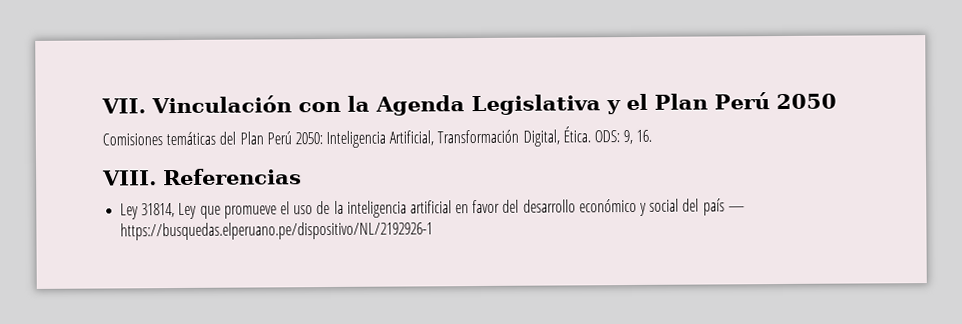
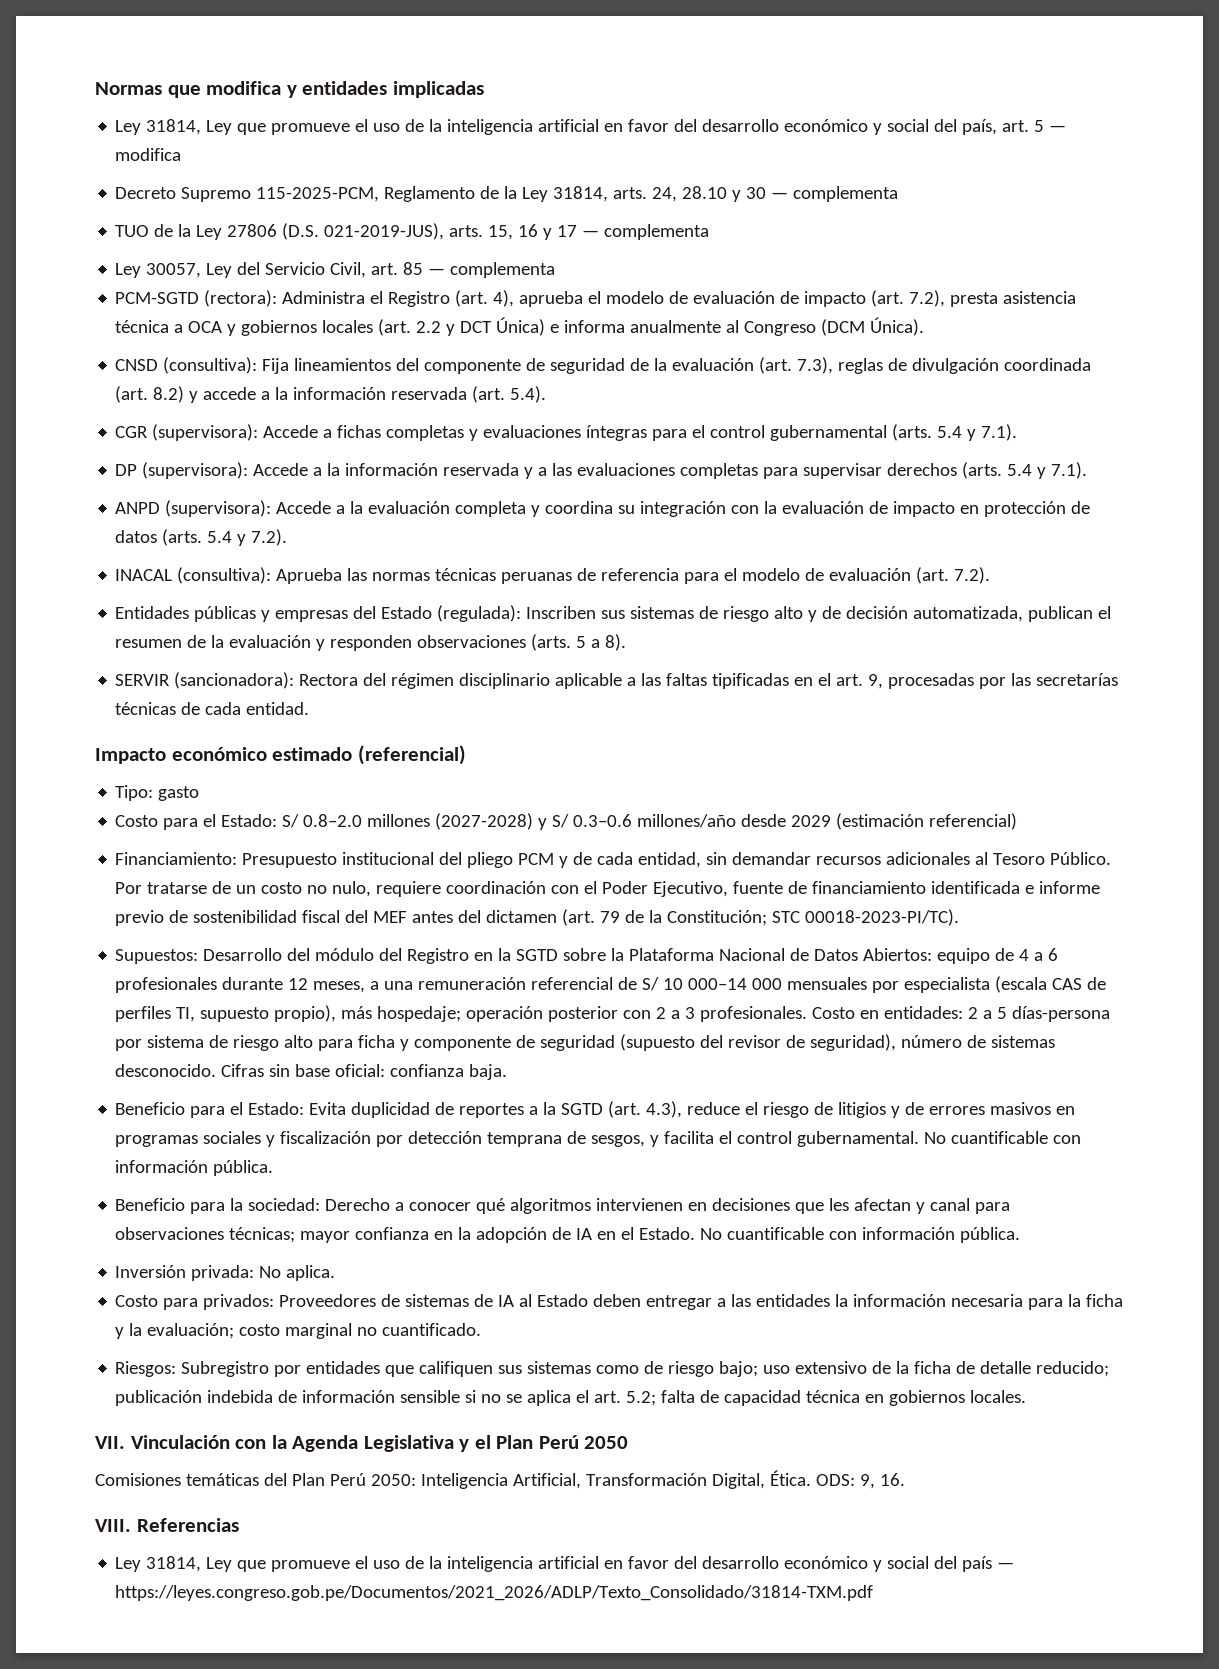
(101, 106) none -> [95,81,484,98] [115,119,1067,135] [115,148,182,161] [115,186,899,202] [115,223,710,240] [115,262,556,278] [115,290,1077,307] [115,317,925,336] [115,357,1092,374] [115,386,547,403] [115,424,1018,441] [115,462,1088,479] [115,500,1091,517] [115,529,288,546] [115,567,991,584] [115,605,1112,622] [115,634,627,651] [115,672,1119,689] [115,702,310,715] [95,745,466,765] [115,785,200,801] [115,813,1018,830] [115,852,1112,868] [115,881,1101,897] [115,909,960,926] [115,948,1059,964] [115,976,1107,993] [115,1005,1111,1022] [115,1034,1056,1051] [115,1064,508,1080] [115,1101,1076,1118] [115,1131,1082,1147] [115,1160,274,1176] [115,1198,1011,1214] [115,1227,1021,1243] [115,1265,336,1281] [115,1294,1124,1310] [115,1323,482,1339] [115,1361,1110,1377] [115,1390,1027,1406] Normas que modifica y entidades implicadas // Ley 31814, Ley que promueve el uso de la inteligencia artificial en favor del desarrollo económico y social del país, art. 5 — modifica // Decreto Supremo 115-2025-PCM, Reglamento de la Ley 31814, arts. 24, 28.10 y 30 — complementa // TUO de la Ley 27806 (D.S. 021-2019-JUS), arts. 15, 16 y 17 — complementa // Ley 30057, Ley del Servicio Civil, art. 85 — complementa // PCM-SGTD (rectora): Administra el Registro (art. 4), aprueba el modelo de evaluación de impacto (art. 7.2), presta asistencia técnica a OCA y gobiernos locales (art. 2.2 y DCT Única) e informa anualmente al Congreso (DCM Única). // CNSD (consultiva): Fija lineamientos del componente de seguridad de la evaluación (art. 7.3), reglas de divulgación coordinada (art. 8.2) y accede a la información reservada (art. 5.4). // CGR (supervisora): Accede a fichas completas y evaluaciones íntegras para el control gubernamental (arts. 5.4 y 7.1). // DP (supervisora): Accede a la información reservada y a las evaluaciones completas para supervisar derechos (arts. 5.4 y 7.1). // ANPD (supervisora): Accede a la evaluación completa y coordina su integración con la evaluación de impacto en protección de datos (arts. 5.4 y 7.2). // INACAL (consultiva): Aprueba las normas técnicas peruanas de referencia para el modelo de evaluación (art. 7.2). // Entidades públicas y empresas del Estado (regulada): Inscriben sus sistemas de riesgo alto y de decisión automatizada, publican el resumen de la evaluación y responden observaciones (arts. 5 a 8). // SERVIR (sancionadora): Rectora del régimen disciplinario aplicable a las faltas tipificadas en el art. 9, procesadas por las secretarías técnicas de cada entidad. // Impacto económico estimado (referencial) // Tipo: gasto // Costo para el Estado: S/ 0.8–2.0 millones (2027-2028) y S/ 0.3–0.6 millones/año desde 2029 (estimación referencial) // Financiamiento: Presupuesto institucional del pliego PCM y de cada entidad, sin demandar recursos adicionales al Tesoro Público. Por tratarse de un costo no nulo, requiere coordinación con el Poder Ejecutivo, fuente de financiamiento identificada e informe previo de sostenibilidad fiscal del MEF antes del dictamen (art. 79 de la Constitución; STC 00018-2023-PI/TC). // Supuestos: Desarrollo del módulo del Registro en la SGTD sobre la Plataforma Nacional de Datos Abiertos: equipo de 4 a 6 profesionales durante 12 meses, a una remuneración referencial de S/ 10 000–14 000 mensuales por especialista (escala CAS de perfiles TI, supuesto propio), más hospedaje; operación posterior con 2 a 3 profesionales. Costo en entidades: 2 a 5 días-persona por sistema de riesgo alto para ficha y componente de seguridad (supuesto del revisor de seguridad), número de sistemas desconocido. Cifras sin base oficial: confianza baja. // Beneficio para el Estado: Evita duplicidad de reportes a la SGTD (art. 4.3), reduce el riesgo de litigios y de errores masivos en programas sociales y fiscalización por detección temprana de sesgos, y facilita el control gubernamental. No cuantificable con información pública. // Beneficio para la sociedad: Derecho a conocer qué algoritmos intervienen en decisiones que les afectan y canal para observaciones técnicas; mayor confianza en la adopción de IA en el Estado. No cuantificable con información pública. // Inversión privada: No aplica. // Costo para privados: Proveedores de sistemas de IA al Estado deben entregar a las entidades la información necesaria para la ficha y la evaluación; costo marginal no cuantificado. // Riesgos: Subregistro por entidades que califiquen sus sistemas como de riesgo bajo; uso extensivo de la ficha de detalle reducido; publicación indebida de información sensible si no se aplica el art. 5.2; falta de capacidad técnica en gobiernos locales. //
[120,221,434,241] https://busquedas.elperuano.pe/dispositivo/NL/2192926-1 -> [115,1585,874,1601] https://leyes.congreso.gob.pe/Documentos/2021_2026/ADLP/Texto_Consolidado/31814-TXM.pdf

